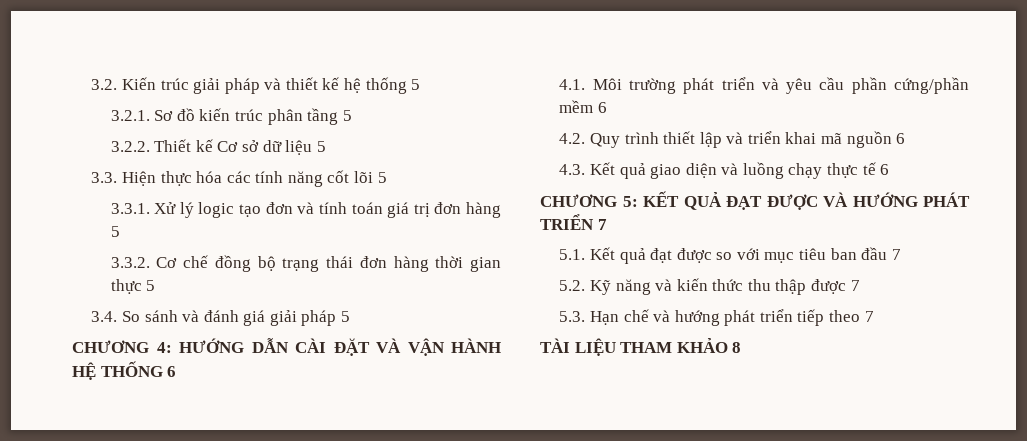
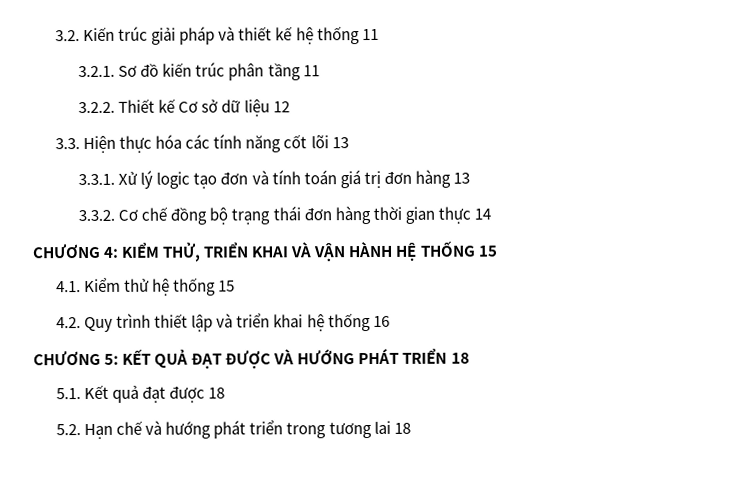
[411,79,421,90] 5 -> [361,28,379,41] 11
[342,110,352,121] 5 -> [302,65,320,77] 11
[316,141,326,152] 5 -> [272,101,290,113] 12
[377,172,387,183] 5 -> [331,137,349,149] 13
[110,226,120,237] 5 -> [452,172,470,184] 13
[146,280,156,291] [91,310,351,326] [72,338,370,356] 5 // 3.4. So sánh và đánh giá giải pháp 5 // CHƯƠNG 4: HƯỚNG DẪN CÀI ĐẶT -> [473,208,491,220] [32,242,290,262] 14 // CHƯƠNG 4: KIỂM THỬ, TRIỂN KHAI
[167,366,177,377] 6 -> [477,245,498,257] 15
[592,77,969,94] [559,100,607,113] Môi trường phát triển và yêu cầu phần cứng/phần mềm 6 -> [84,277,236,296] Kiểm thử hệ thống 15
[821,131,906,148] [559,162,890,179] mã nguồn 6 // 4.3. Kết quả giao diện và luồng chạy thực tế 6 -> [306,313,390,332] hệ thống 16
[597,219,607,230] 7 -> [450,352,470,364] 18
[716,247,901,263] [559,278,860,295] [559,311,586,322] so với mục tiêu ban đầu 7 // 5.2. Kỹ năng và kiến thức thu thập được 7 // 5.3. -> [208,387,226,399] [56,424,82,436] 18 // 5.2.
[797,309,874,326] [540,338,742,356] tiếp theo 7 // TÀI LIỆU THAM KHẢO 8 -> [286,420,411,439] trong tương lai 18

